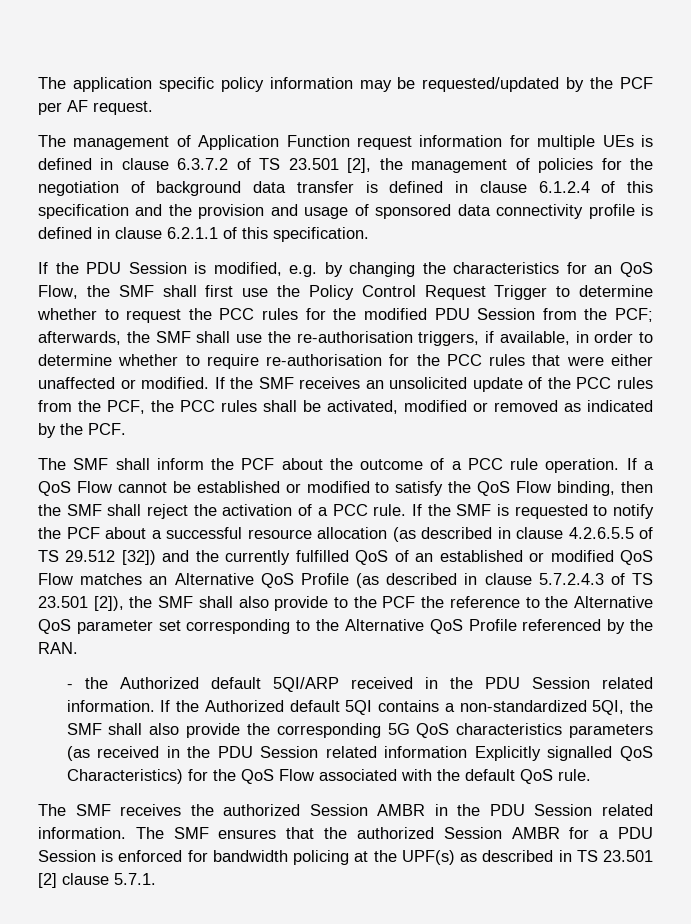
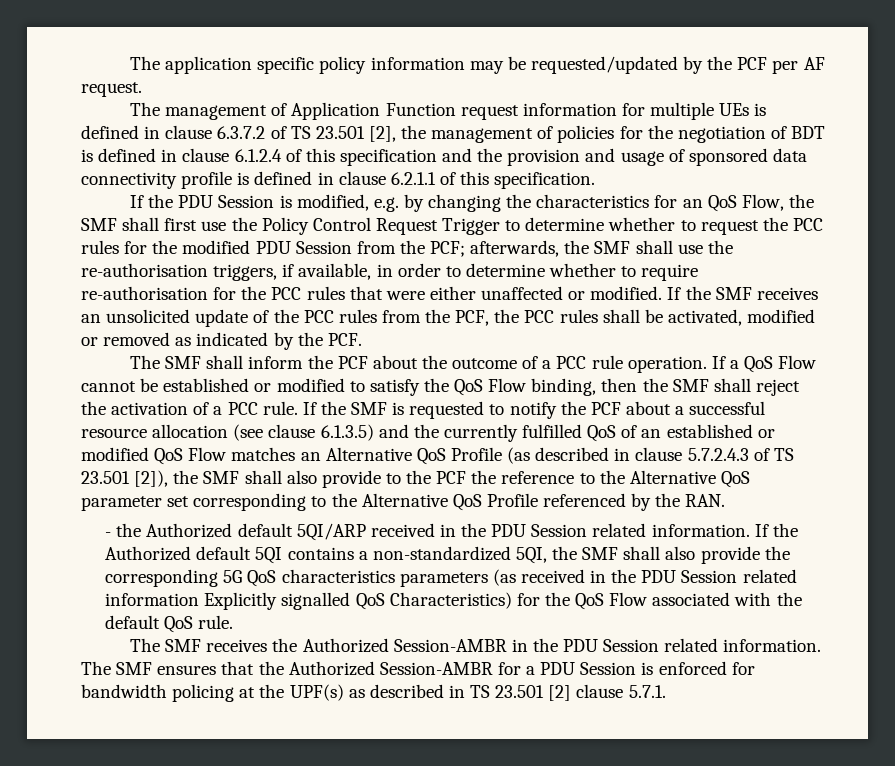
[156,181,354,196] background data transfer -> [791,126,826,139] BDT
[392,527,653,542] [38,550,156,565] (as described in clause 4.2.6.5.5 of TS 29.512 [32]) -> [233,424,374,441] (see clause 6.1.3.5)
[223,804,426,816] authorized Session AMBR -> [302,638,507,653] Authorized Session-AMBR
[356,827,560,839] authorized Session AMBR -> [288,661,493,676] Authorized Session-AMBR

